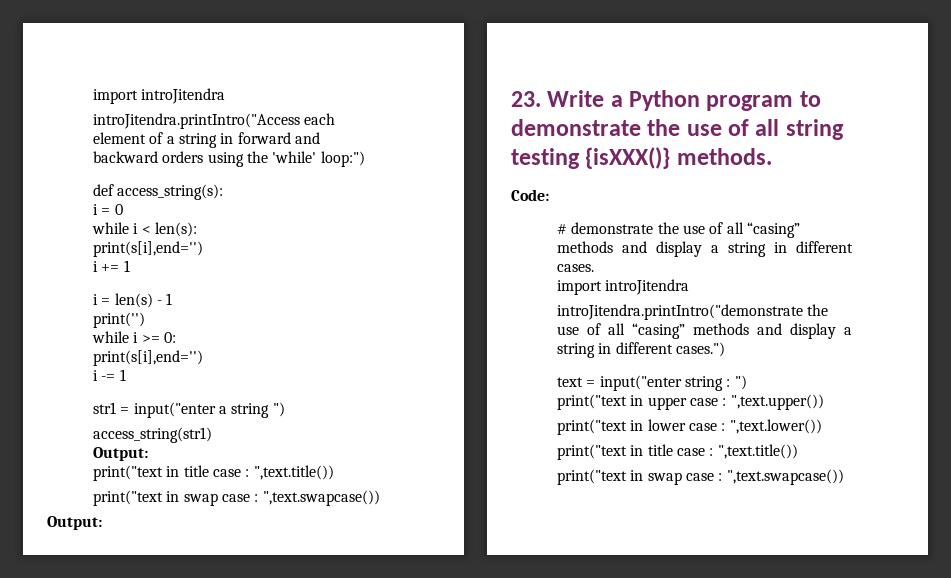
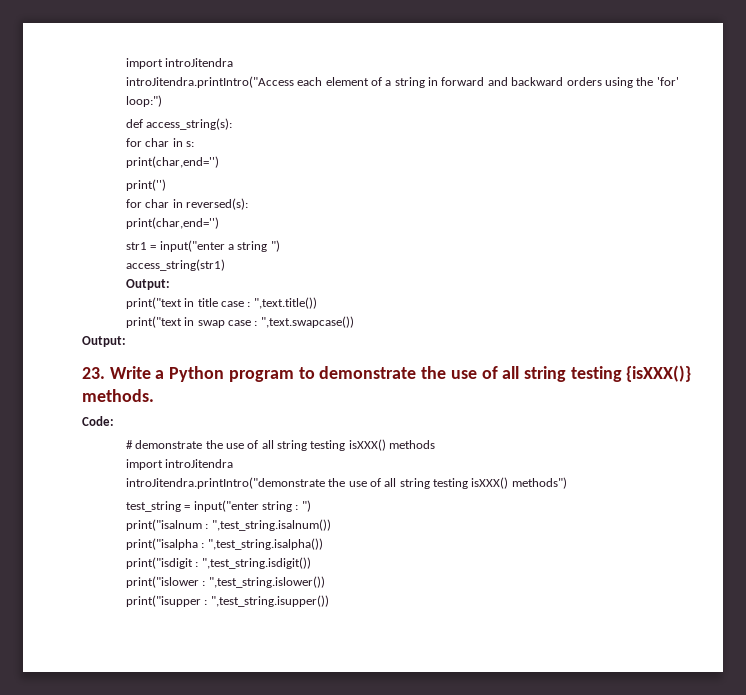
[272,151,317,163] 'while' -> [656,77,679,86] 'for'
[93,204,123,215] [92,222,197,237] [93,241,204,257] [93,260,130,272] [93,293,173,308] [93,312,146,328] [92,331,176,343] [93,350,204,366] [93,369,126,381] i = 0 // while i < len(s): // print(s[i],end='') // i += 1 // i = len(s) - 1 // print('') // while i >= 0: // print(s[i],end='') // i -= 1 -> [125,138,194,147] [125,156,219,168] [125,179,166,191] [125,198,248,210] [125,217,219,229] for char in s: // print(char,end='') // print('') // for char in reversed(s): // print(char,end='')
[746,222,800,238] [557,241,853,257] [557,264,595,272] “casing” methods and display a string in different cases. -> [277,439,436,451] string testing isXXX() methods
[632,323,852,339] [557,342,725,358] [557,377,584,387] “casing” methods and display a string in different cases.") // text -> [399,477,567,489] [125,501,181,512] string testing isXXX() methods") // test_string
[557,394,824,410] [557,419,822,435] [557,444,798,460] [557,469,844,485] print("text in upper case : ",text.upper()) // print("text in lower case : ",text.lower()) // print("text in title case : ",text.title()) // print("text in swap case : ",text.swapcase()) -> [125,519,331,531] [125,538,323,550] [125,557,311,569] [125,576,325,588] [125,595,329,607] print("isalnum : ",test_string.isalnum()) // print("isalpha : ",test_string.isalpha()) // print("isdigit : ",test_string.isdigit()) // print("islower : ",test_string.islower()) // print("isupper : ",test_string.isupper())

